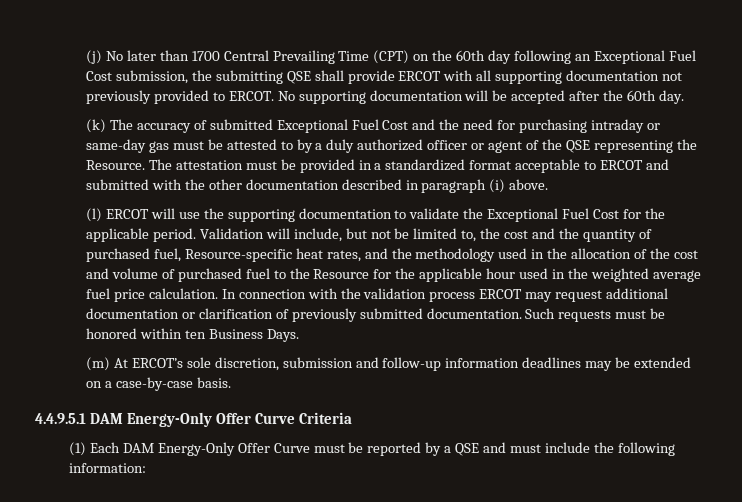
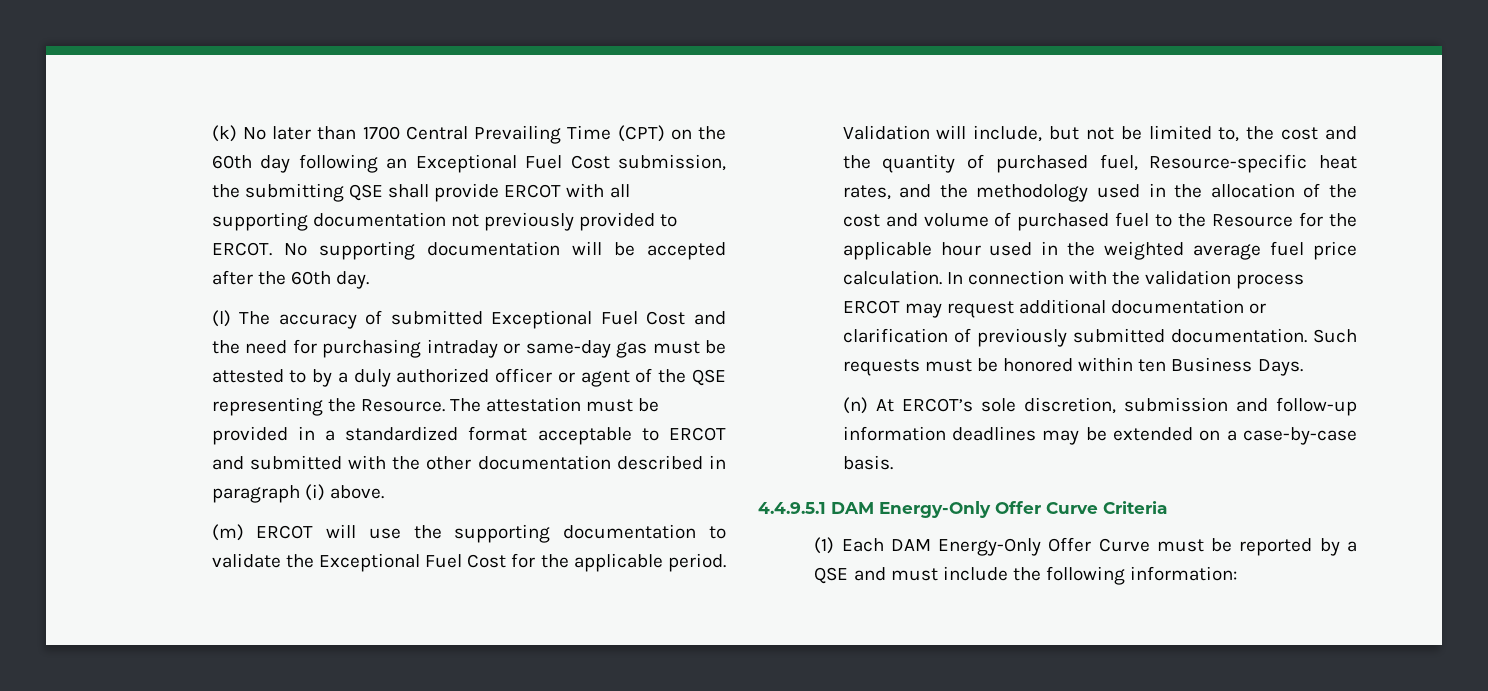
[86,50,103,64] (j) -> [211,125,237,142] (k)
[86,119,107,133] (k) -> [211,310,231,327] (l)
[86,208,103,222] (l) -> [211,524,244,541] (m)
[86,357,111,371] (m) -> [842,397,868,414] (n)

